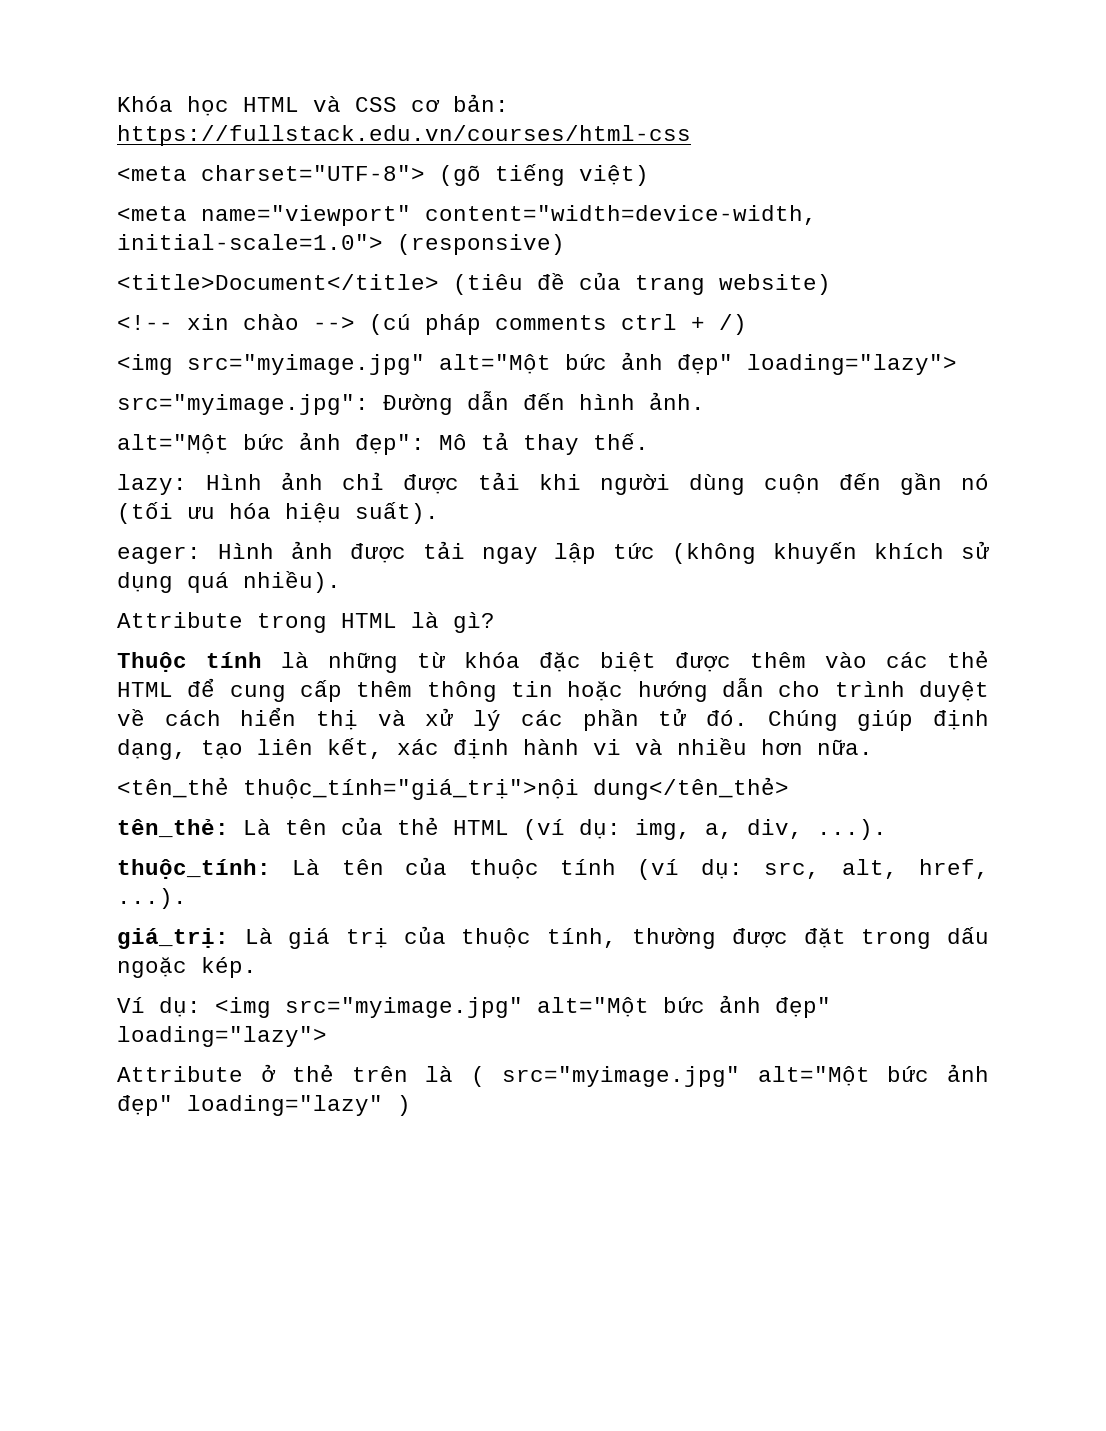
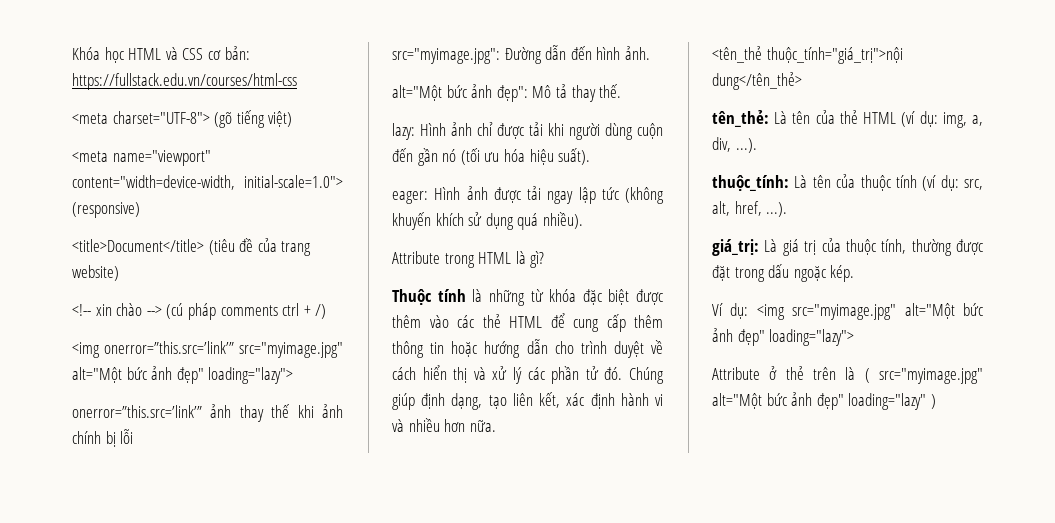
[187,352,957,375] src="myimage.jpg" alt="Một bức ảnh đẹp" loading="lazy"> -> [104,341,343,358] [72,366,294,384] [72,404,343,422] [72,429,134,447] onerror=”this.src=’link’” src="myimage.jpg" alt="Một bức ảnh đẹp" loading="lazy"> // onerror=”this.src=’link’” ảnh thay thế khi ảnh chính bị lỗi

